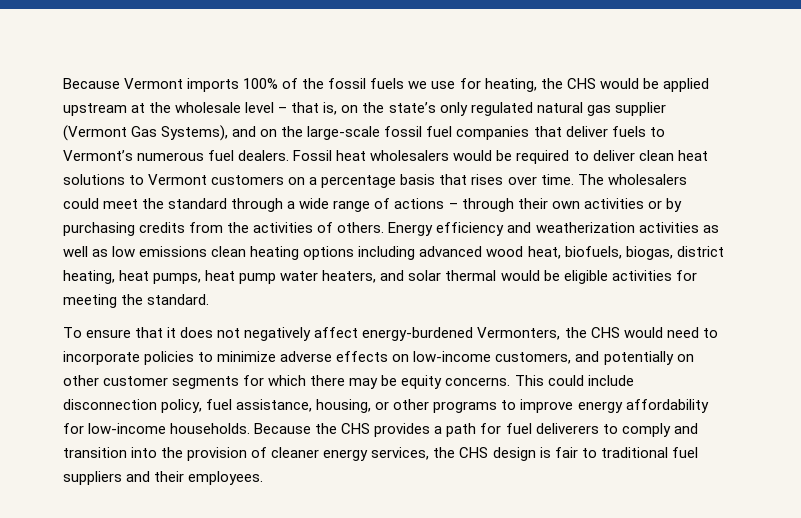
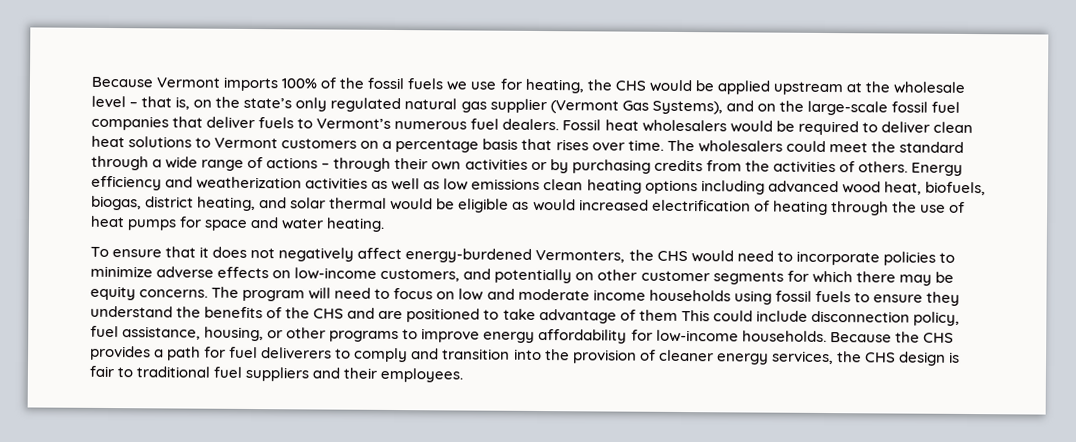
[119,270,377,284] heat pumps, heat pump water heaters, -> (257, 204) none
[611,270,697,281] [63,294,210,308] activities for meeting the standard. -> [512,198,965,216] [90,215,386,232] as would increased electrification of heating through the use of heat pumps for space and water heating.
(511, 381) none -> [211,286,960,306] [90,305,678,324] The program will need to focus on low and moderate income households using fossil fuels to ensure they understand the benefits of the CHS and are positioned to take advantage of them

